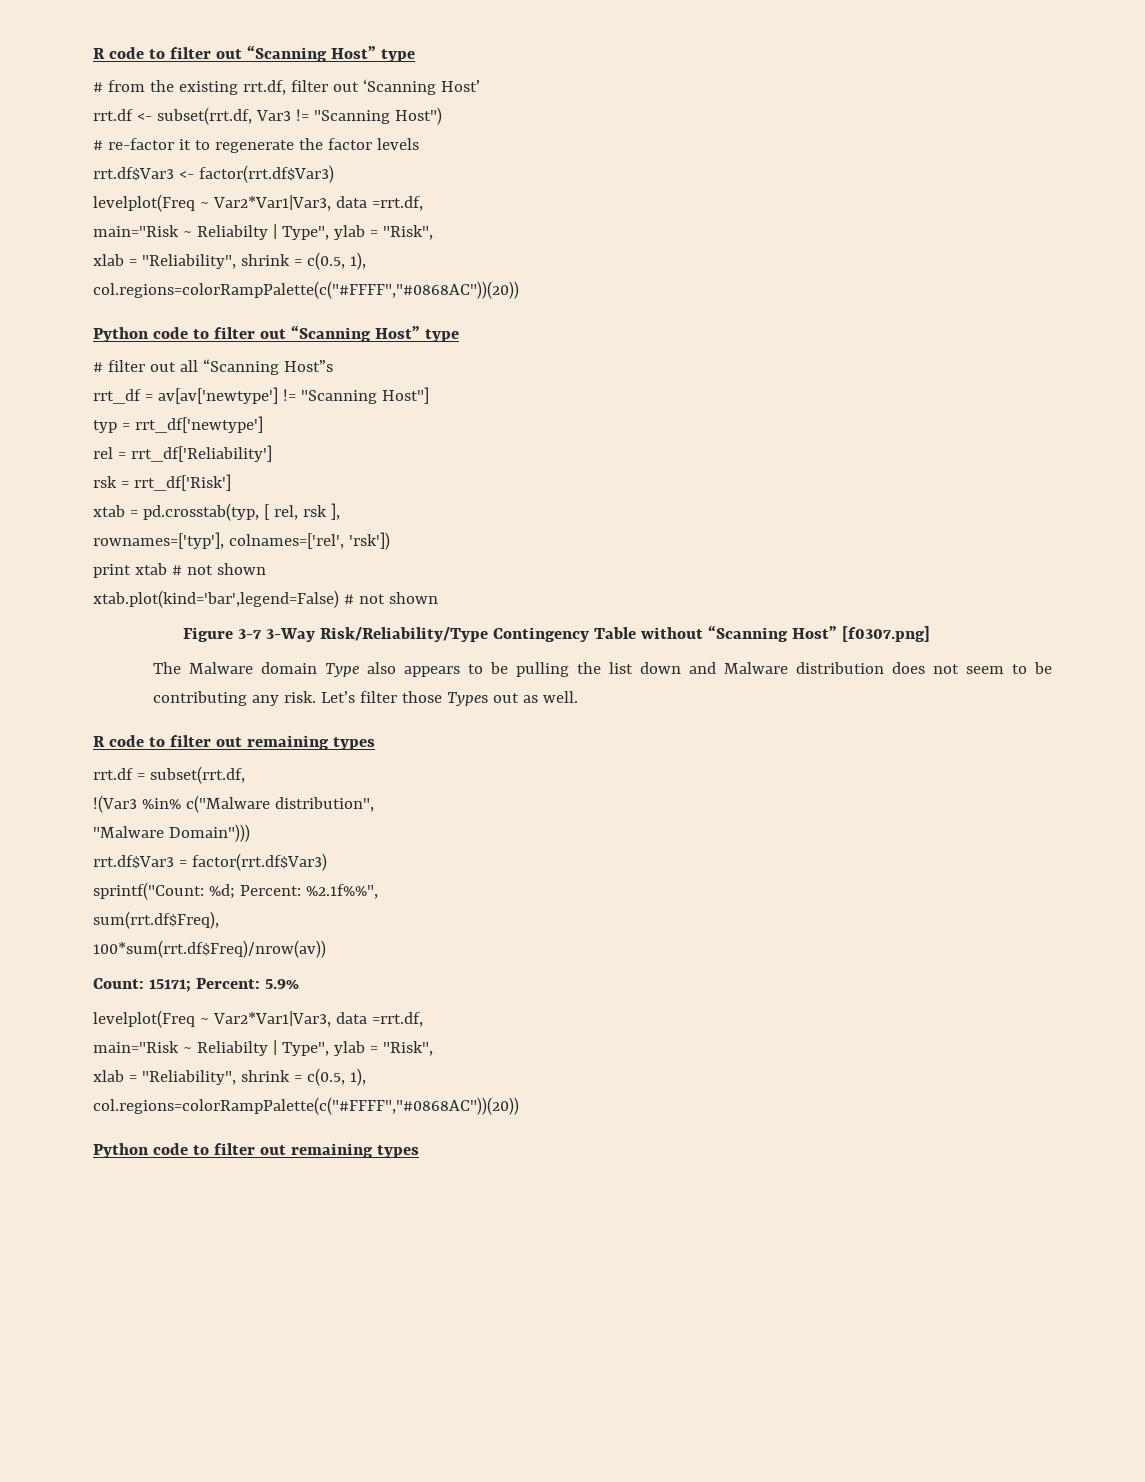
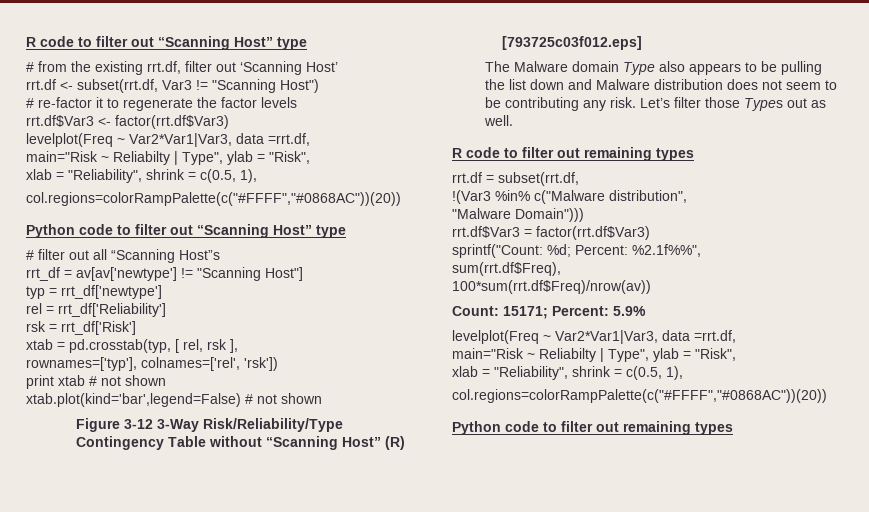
[237,629,261,639] 3-7 -> [124,419,154,429] 3-12
[841,626,930,642] [f0307.png] -> [385,436,406,450] [502,36,643,50] (R) [793725c03f012.eps]

